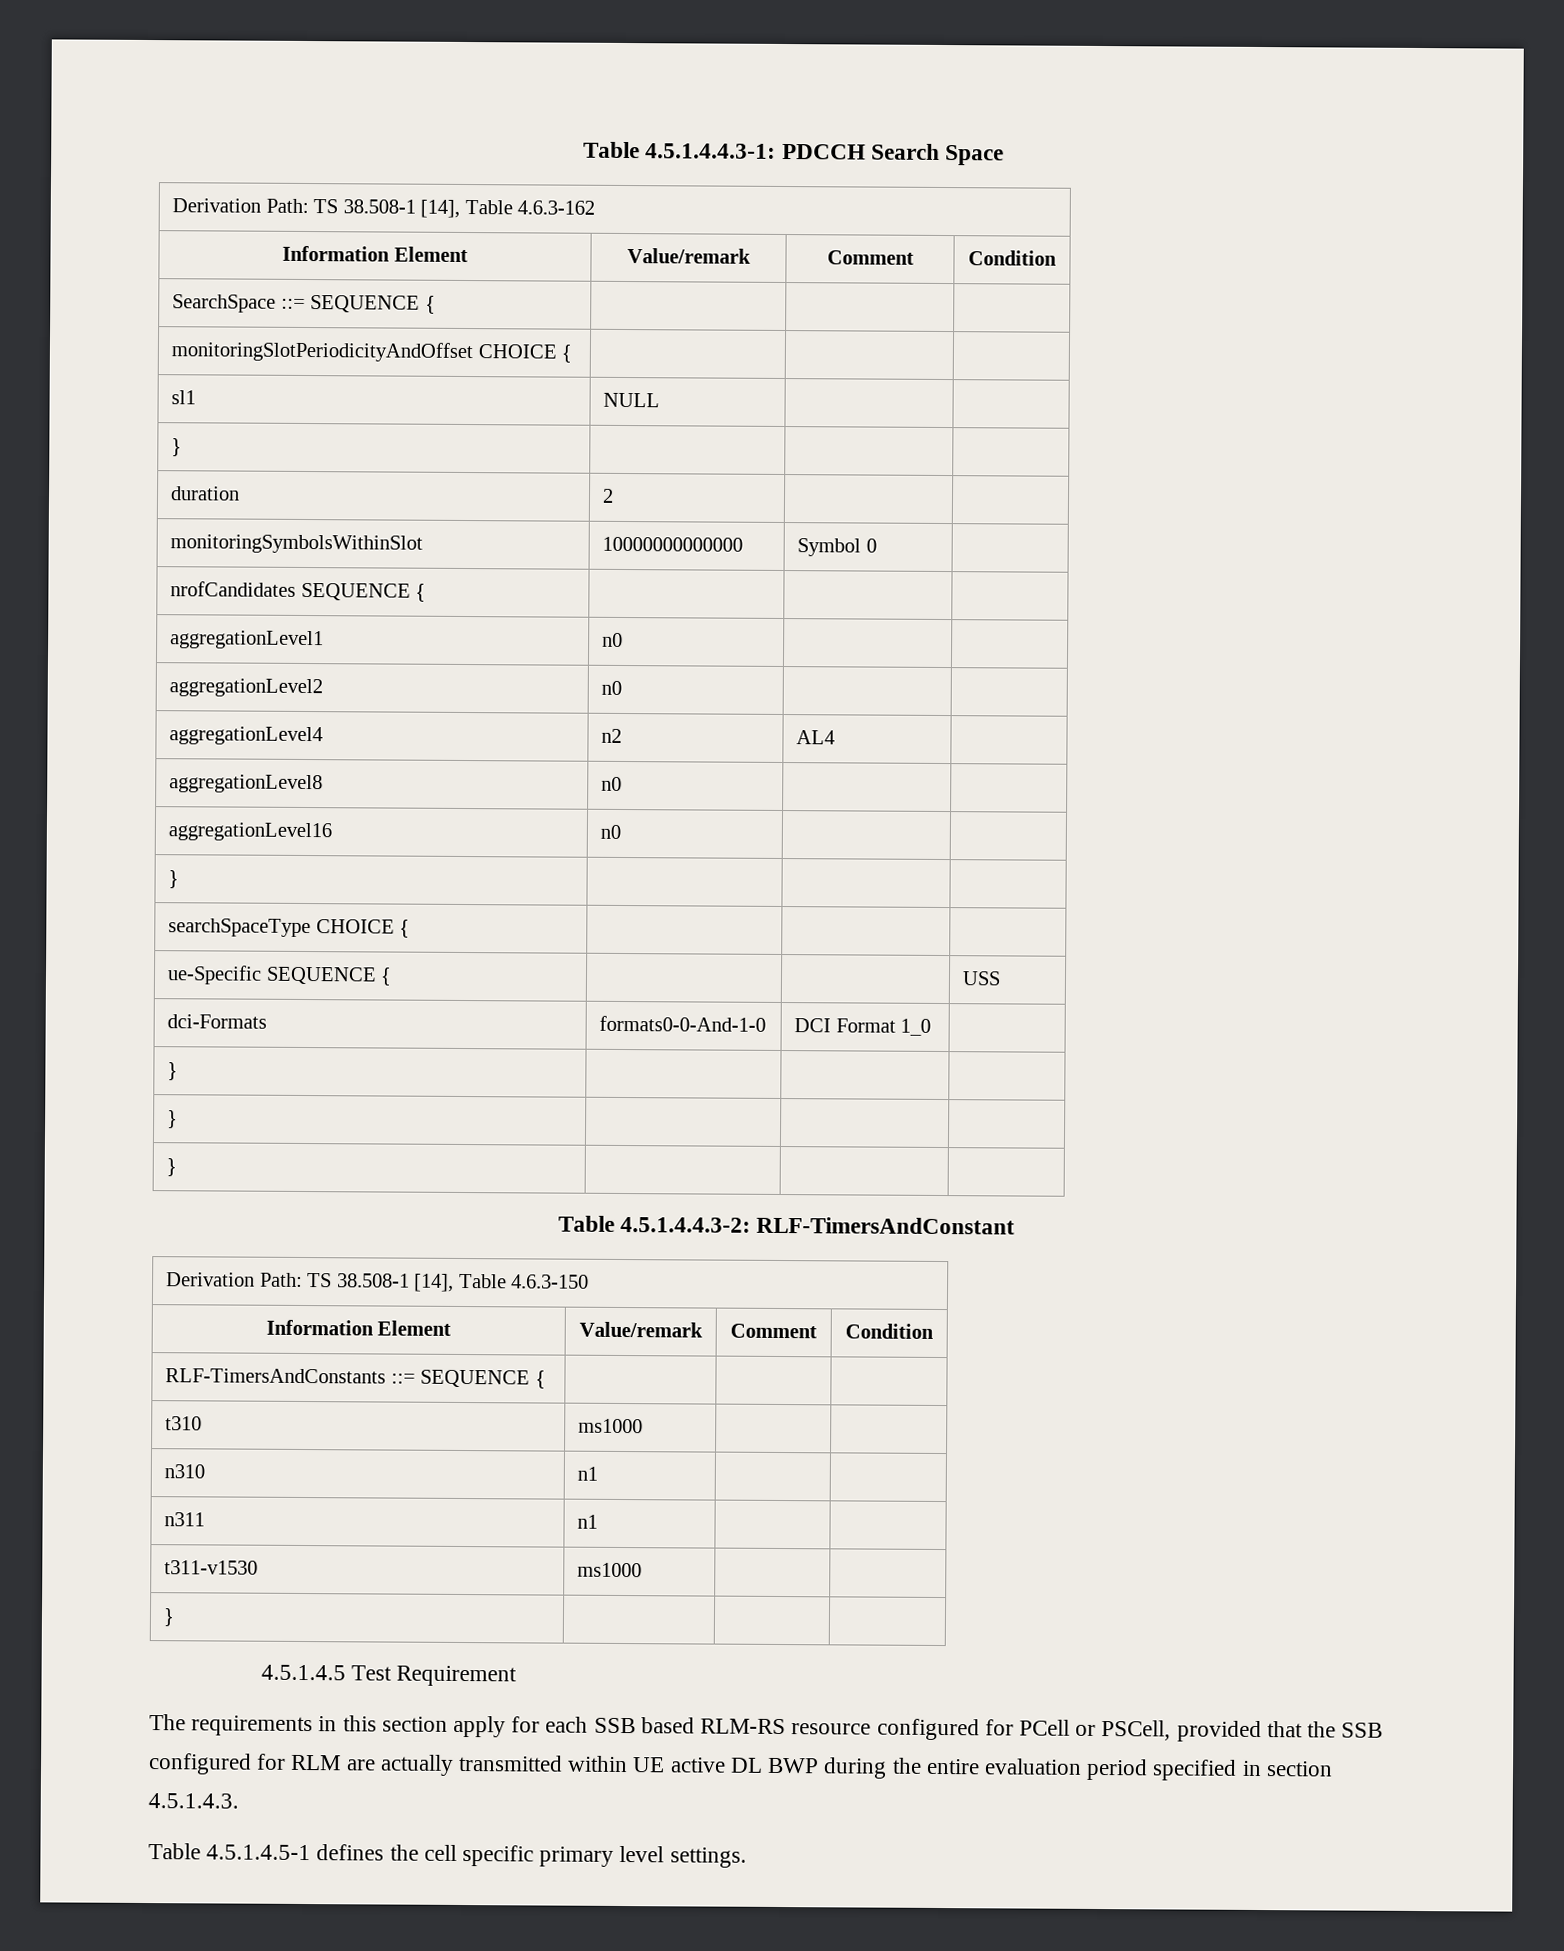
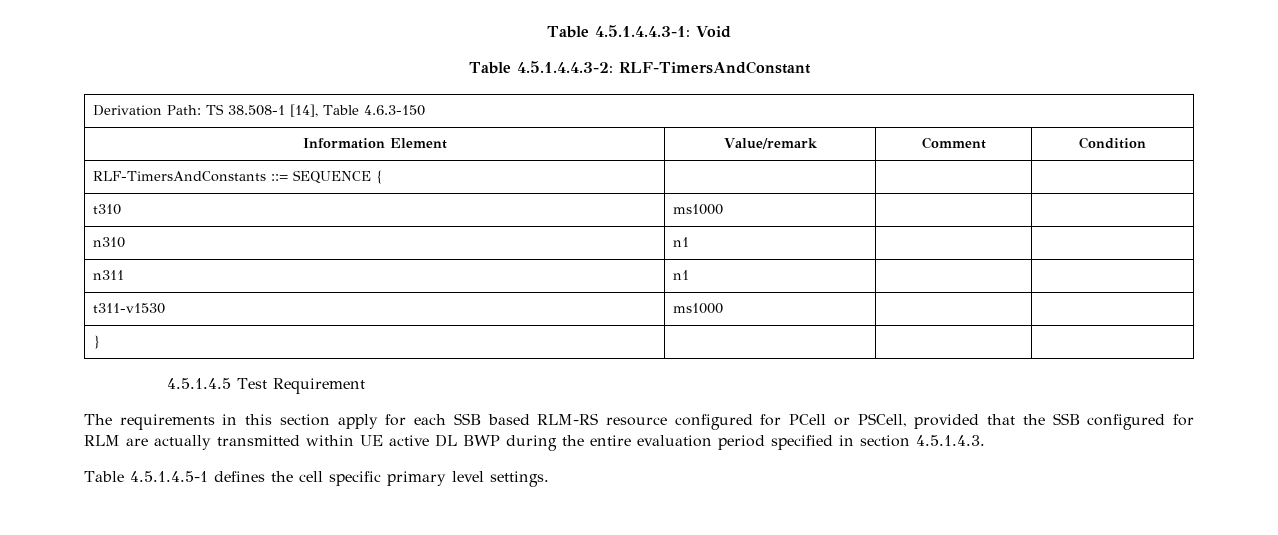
[781,143,1004,166] [171,198,596,218] [282,245,468,263] [627,248,751,264] [826,250,914,265] [968,250,1057,266] [171,294,436,314] [170,341,573,363] [170,390,196,405] [602,392,660,408] [170,438,182,457] [169,486,240,501] [601,488,614,503] [169,534,423,554] [601,536,743,552] [796,538,877,557] [169,581,427,602] [169,630,324,650] [601,632,623,647] [168,678,323,698] [600,680,622,695] [168,726,323,746] [600,728,622,743] [795,730,835,745] [168,774,323,794] [600,776,622,791] [167,822,332,842] [599,824,621,839] [167,870,179,889] [167,918,411,938] [166,965,393,986] [961,971,1001,986] [166,1014,267,1029] [598,1015,766,1032] [793,1018,932,1036] [166,1062,178,1081] [166,1110,178,1129] [165,1158,177,1177] PDCCH Search Space // Derivation Path: TS 38.508-1 [14], Table 4.6.3-162 // Information Element | Value/remark | Comment | Condition // SearchSpace ::= SEQUENCE { | | | // monitoringSlotPeriodicityAndOffset CHOICE { | | | // sl1 | NULL | | // } | | | // duration | 2 | | // monitoringSymbolsWithinSlot | 10000000000000 | Symbol 0 | // nrofCandidates SEQUENCE { | | | // aggregationLevel1 | n0 | | // aggregationLevel2 | n0 | | // aggregationLevel4 | n2 | AL4 | // aggregationLevel8 | n0 | | // aggregationLevel16 | n0 | | // } | | | // searchSpaceType CHOICE { | | | // ue-Specific SEQUENCE { | | | USS // dci-Formats | formats0-0-And-1-0 | DCI Format 1_0 | // } | | | // } | | | // } | | | -> [695,26,732,38] Void

